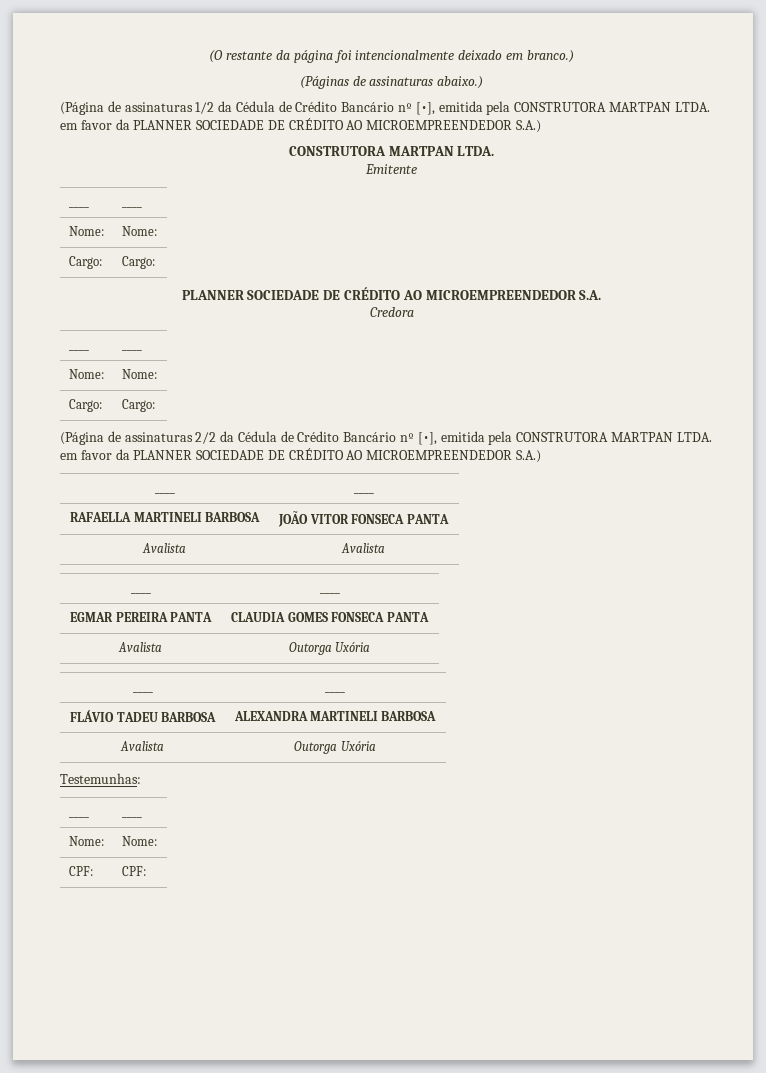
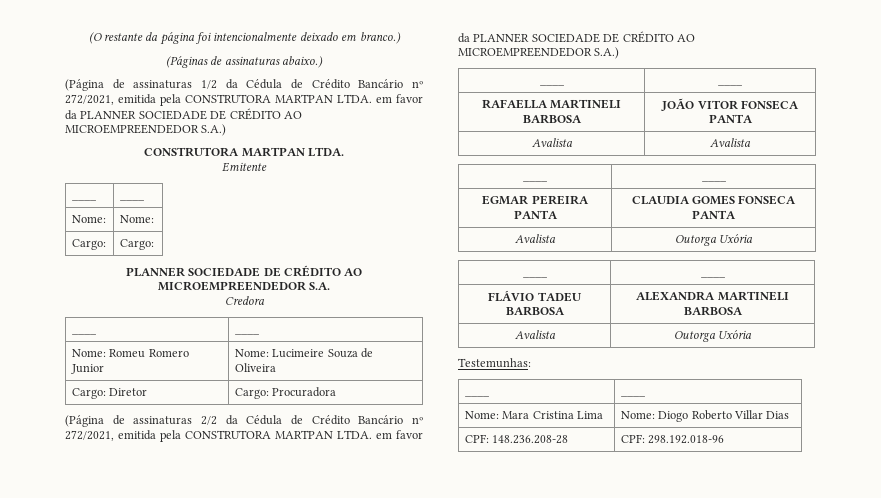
[415,102,435,115] [•], -> [65,94,114,105] 272/2021,
[121,369,157,379] [68,399,102,412] [121,399,155,412] | Nome: // Cargo: | Cargo: -> [109,349,189,358] [70,364,104,374] [234,348,374,358] [234,363,276,372] [71,388,148,399] [234,387,337,399] Romeu Romero Junior | Nome: Lucimeire Souza de Oliveira // Cargo: Diretor | Cargo: Procuradora
[417,432,437,445] [•], -> [65,430,114,441] 272/2021,
[121,836,157,846] [68,866,93,876] [121,866,146,876] | Nome: // CPF: | CPF: -> [502,411,604,419] [620,410,790,422] [464,434,569,444] [620,434,725,444] Mara Cristina Lima | Nome: Diogo Roberto Villar Dias // CPF: 148.236.208-28 | CPF: 298.192.018-96

